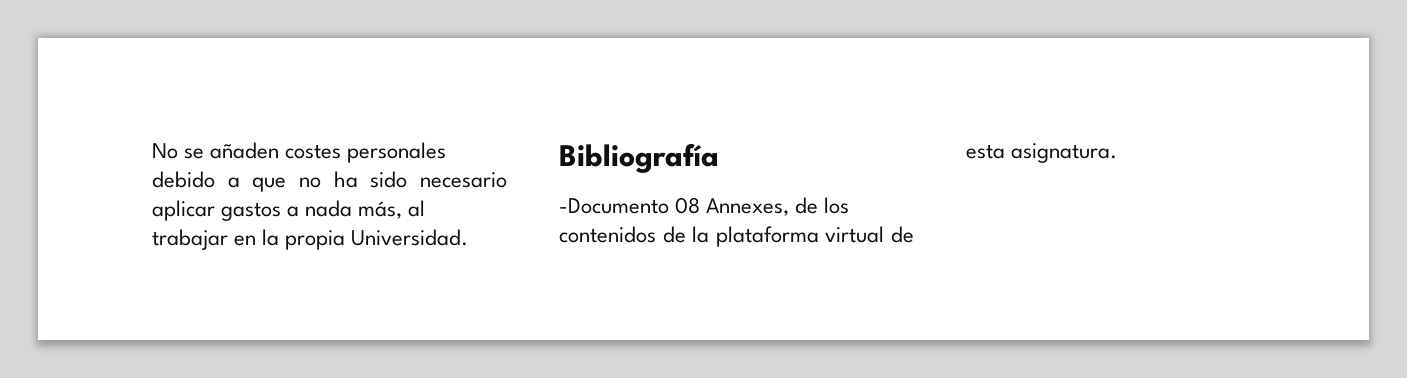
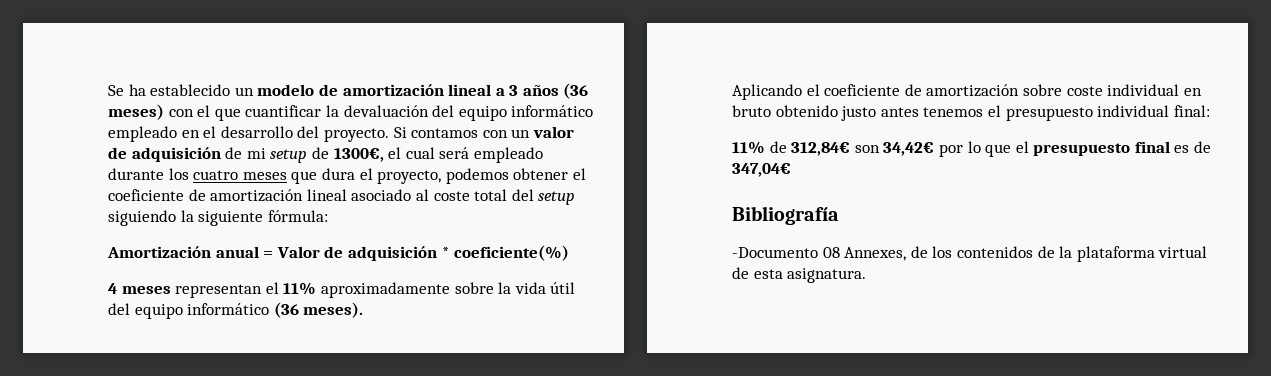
[152,142,447,163] [152,171,507,192] [152,200,426,221] [152,229,469,250] No se añaden costes personales debido a que no ha sido necesario aplicar gastos a nada más, al trabajar en la propia Universidad. -> [108,83,589,99] [108,104,594,121] [108,126,574,142] [108,147,543,163] [108,168,586,184] [108,189,576,205] [108,210,328,226] [107,245,570,261] [108,282,576,298] [108,302,364,319] [732,84,1202,100] [732,105,1210,121] [732,141,1212,157] [732,163,791,177] Se ha establecido un modelo de amortización lineal a 3 años (36 meses) con el que cuantificar la devaluación del equipo informático empleado en el desarrollo del proyecto. Si contamos con un valor de adquisición de mi setup de 1300€, el cual será empleado durante los cuatro meses que dura el proyecto, podemos obtener el coeficiente de amortización lineal asociado al coste total del setup siguiendo la siguiente fórmula: // Amortización anual = Valor de adquisición * coeficiente(%) // 4 meses representan el 11% aproximadamente sobre la vida útil del equipo informático (36 meses). // Aplicando el coeficiente de amortización sobre coste individual en bruto obtenido justo antes tenemos el presupuesto individual final: // 11% de 312,84€ son 34,42€ por lo que el presupuesto final es de 347,04€

